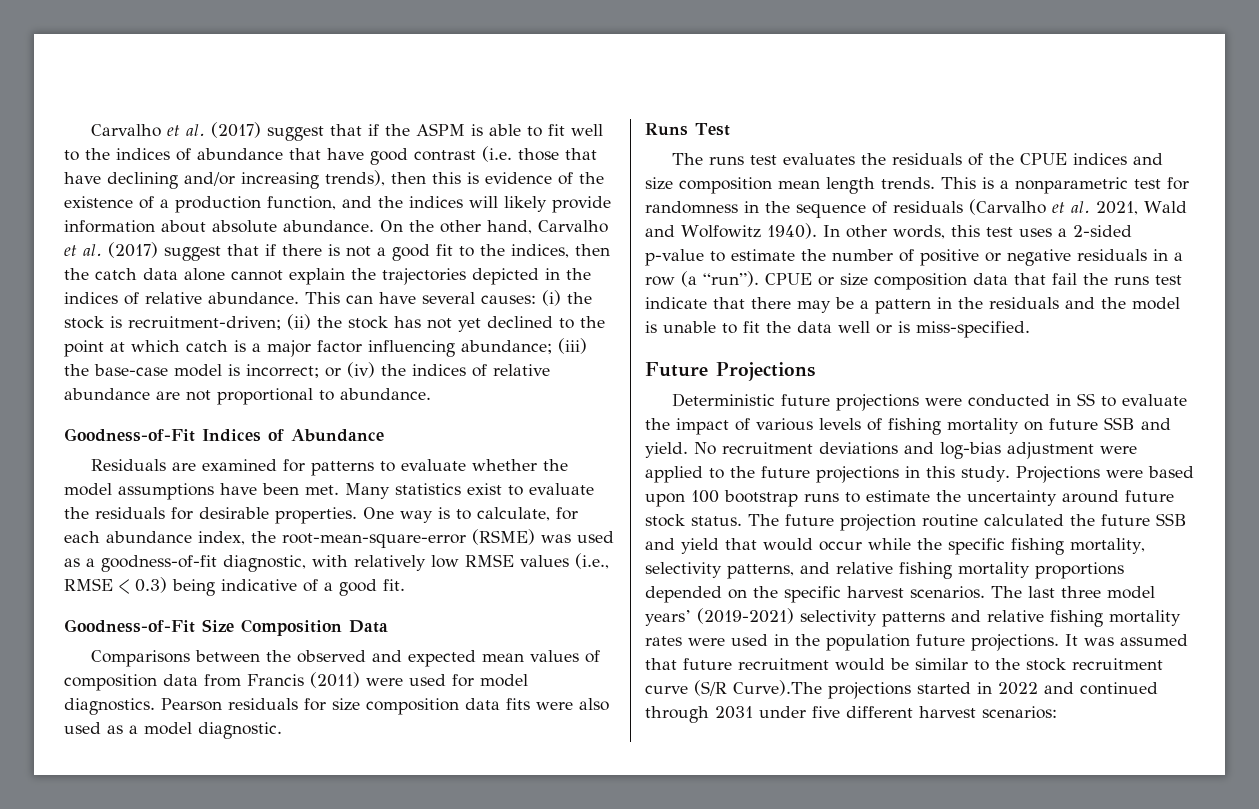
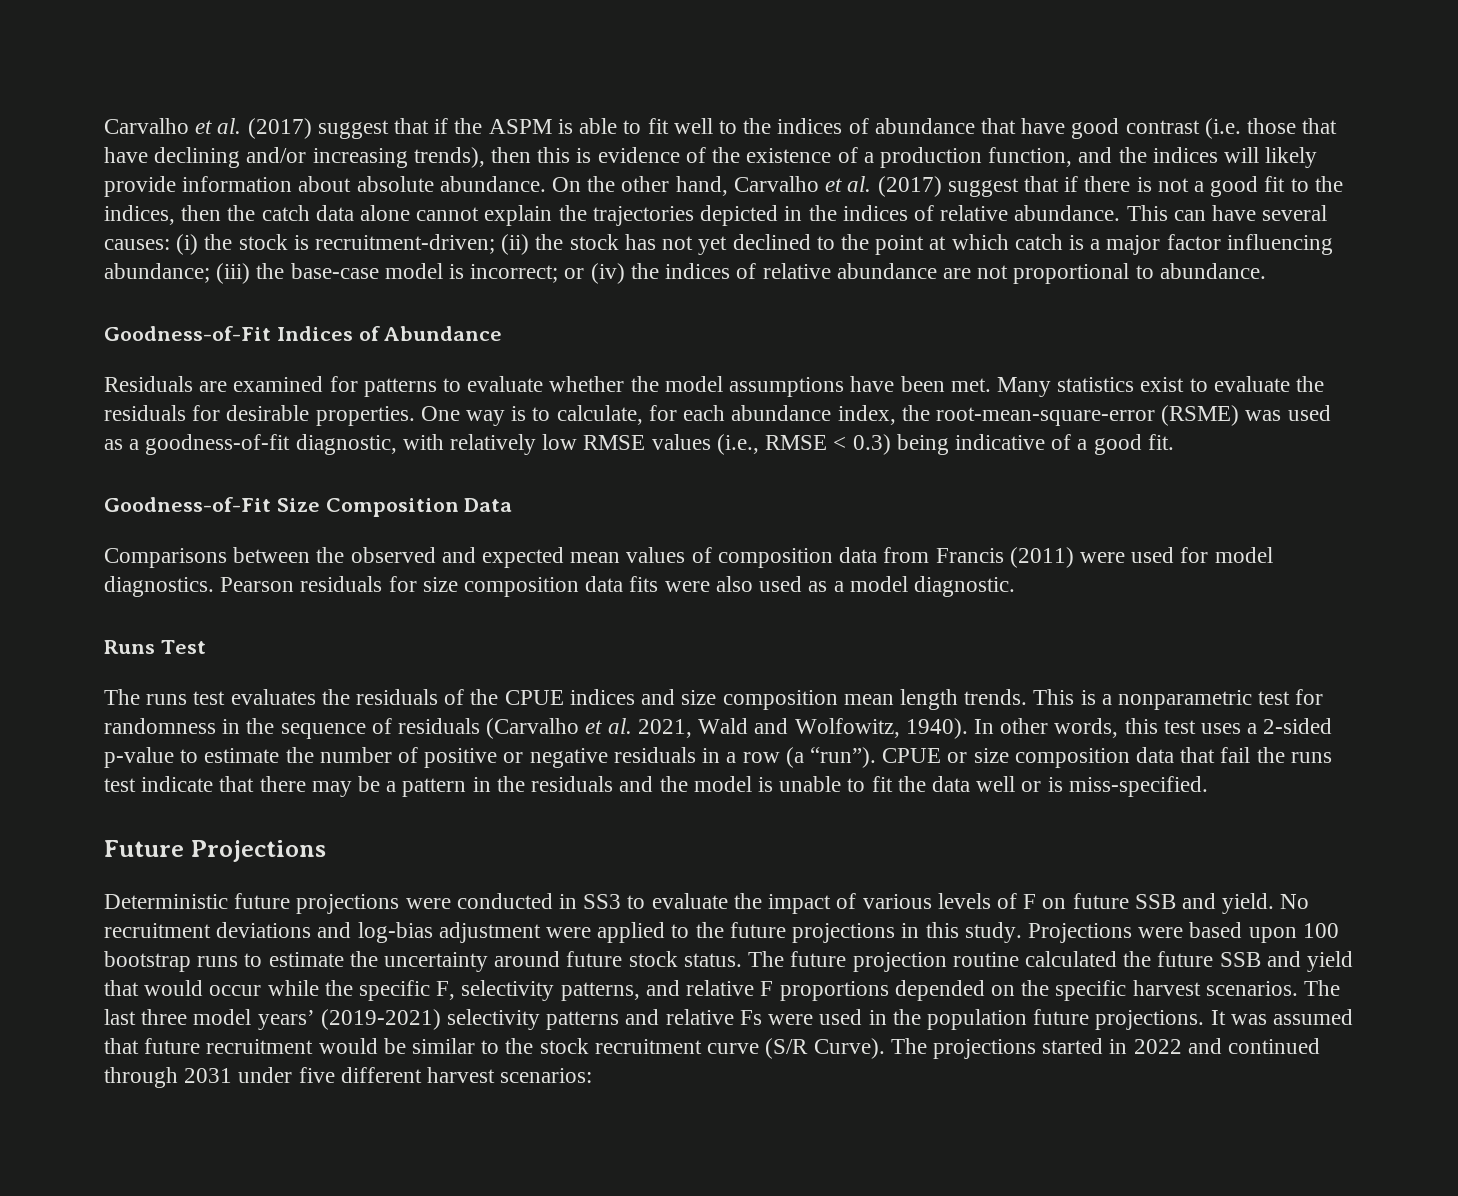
[681,225,761,238] Wolfowitz -> [794,718,900,738] Wolfowitz,
[1076,393,1095,406] SS -> [583,894,622,909] SS3
[888,418,1019,435] fishing mortality -> [1023,894,1037,909] F
[1011,538,1145,555] fishing mortality, -> [436,981,456,1000] F,
[899,562,1030,579] fishing mortality -> [760,981,774,996] F
[1050,610,1181,627] [645,636,682,646] fishing mortality rates -> [739,1010,762,1025] Fs
[733,680,822,696] Curve).The -> [813,1038,927,1059] Curve). The

